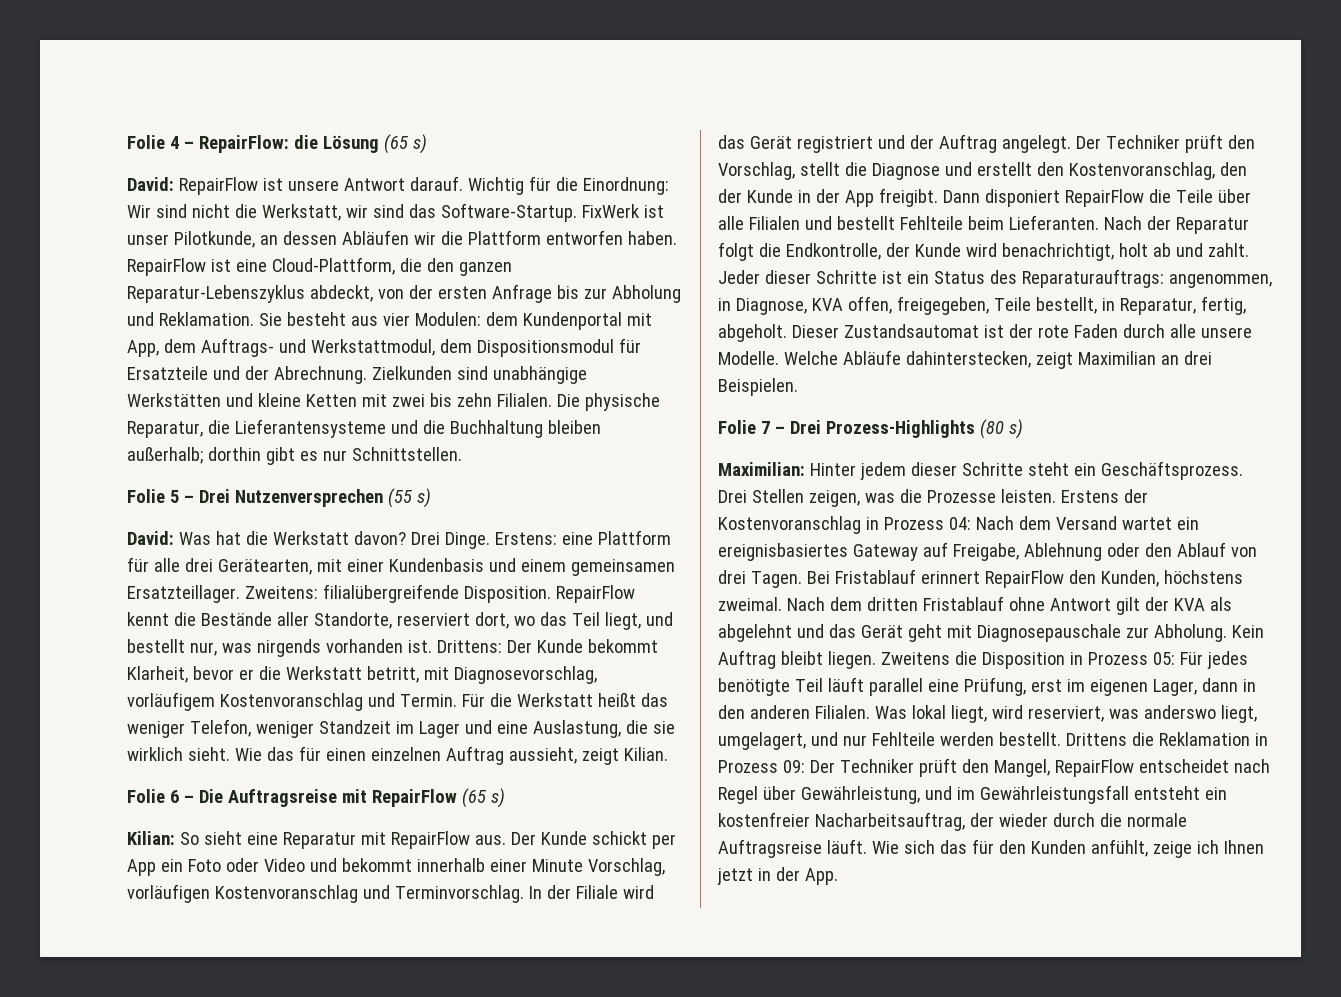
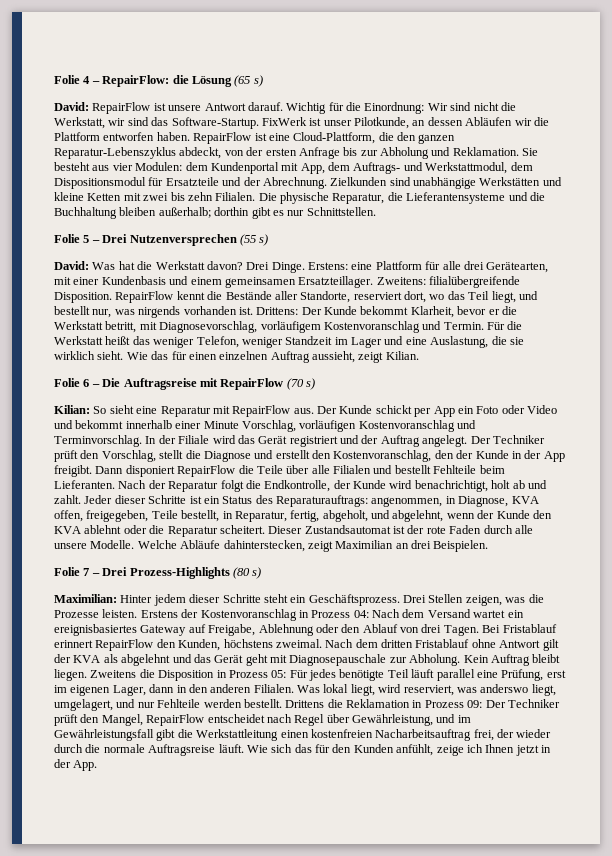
[461,788,486,808] (65 -> [286,378,304,390] (70
[718,324,787,342] abgeholt. -> [322,510,552,522] [54,525,265,537] abgeholt, und abgelehnt, wenn der Kunde den KVA ablehnt oder die Reparatur scheitert.
[1133,786,1227,800] [718,812,965,831] entsteht ein kostenfreier Nacharbeitsauftrag, -> [156,729,494,741] gibt die Werkstattleitung einen kostenfreien Nacharbeitsauftrag frei,

